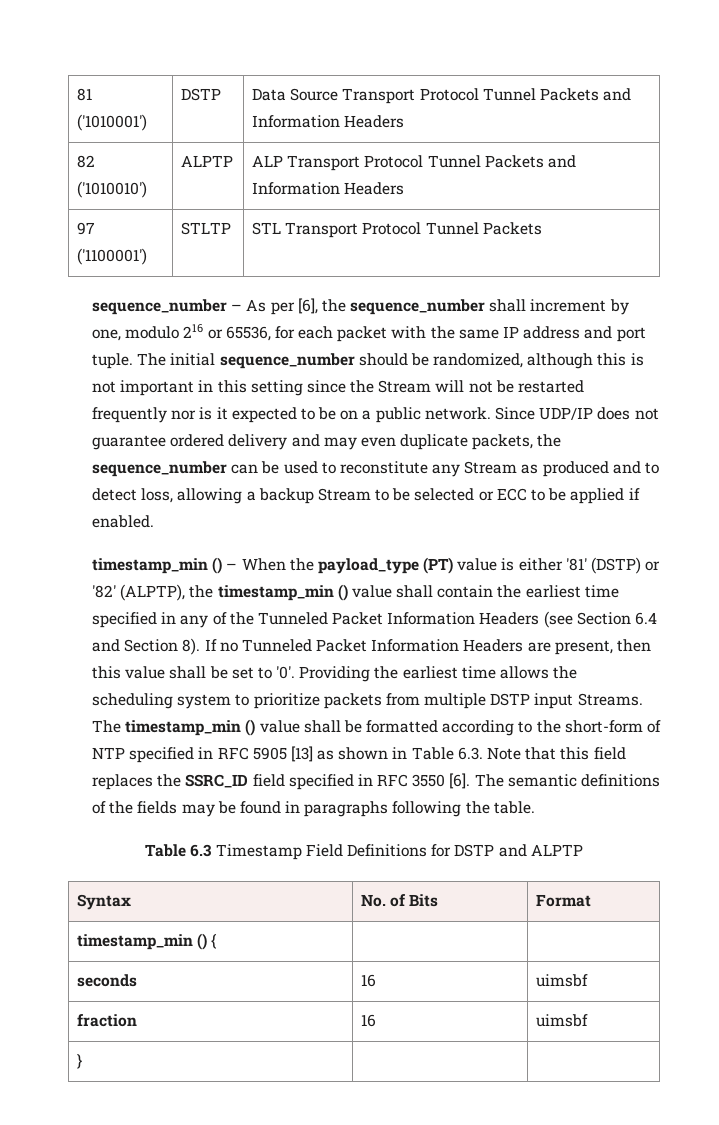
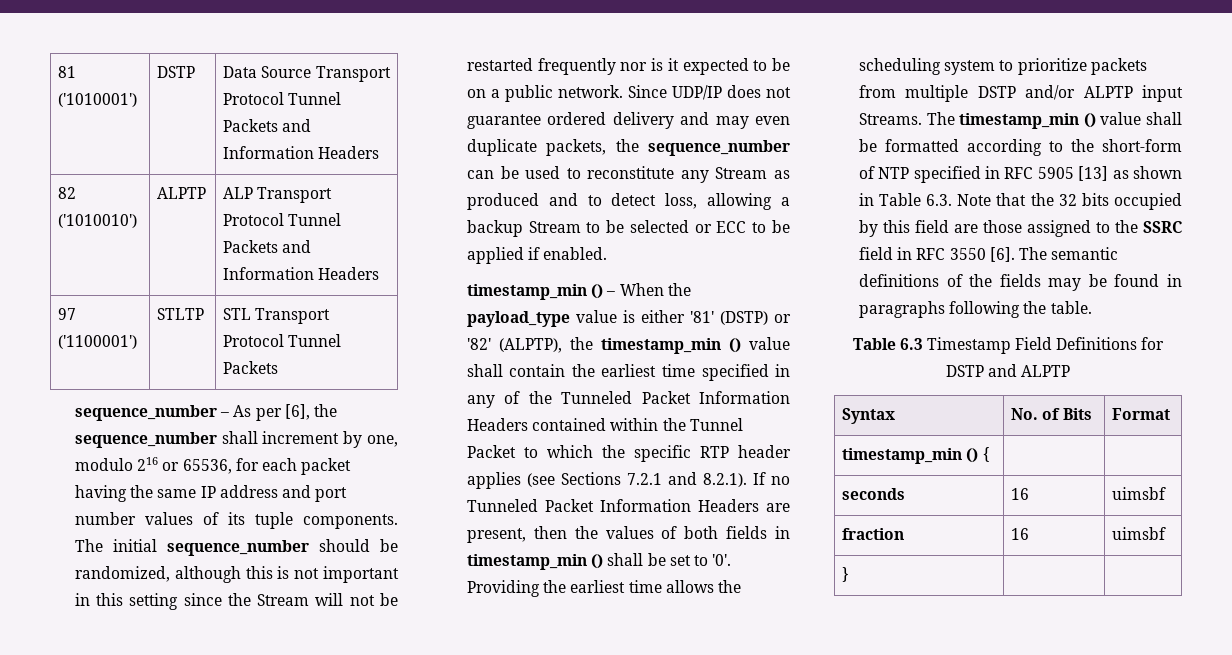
[391,326,427,339] with -> [74,485,127,502] having
[91,353,133,369] tuple. -> [74,512,399,529] number values of its tuple components.
[423,557,454,574] (PT) -> (570, 319) none
[543,611,657,628] [91,638,201,655] (see Section 6.4 and Section 8). -> [532,418,743,431] [466,445,791,462] [466,472,747,489] contained within the Tunnel Packet to which the specific RTP header applies (see Sections 7.2.1 and 8.2.1).
[91,666,166,679] this value -> [574,526,790,539] [466,554,604,570] the values of both fields in timestamp_min ()
(531, 699) none -> [1025,85,1133,100] and/or ALPTP
[560,747,626,760] [91,774,354,790] this field replaces the SSRC_ID field specified -> [1030,193,1182,210] [858,220,1182,237] [858,247,893,260] the 32 bits occupied by this field are those assigned to the SSRC field

